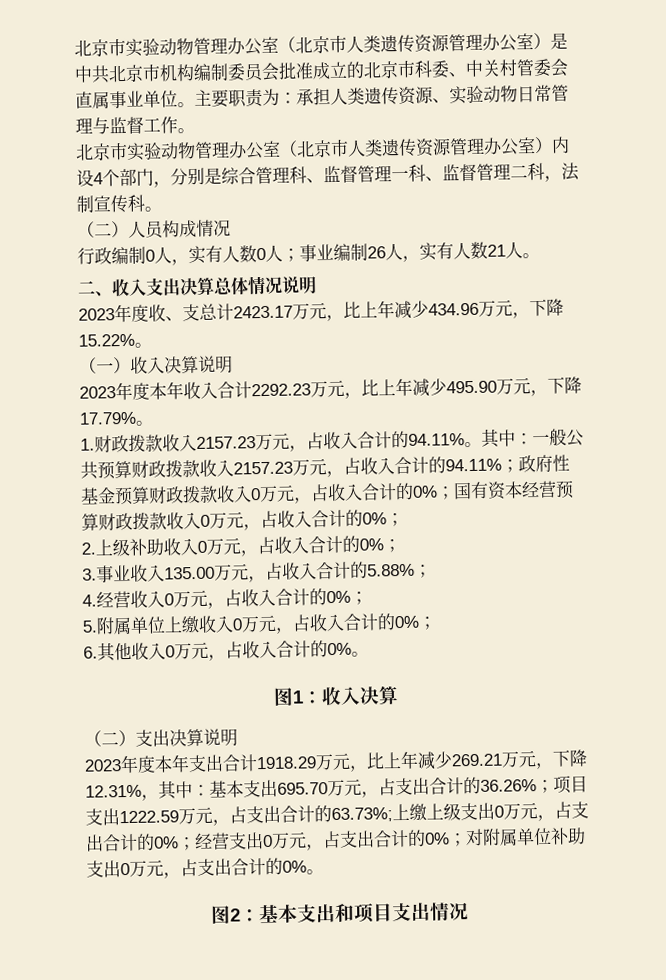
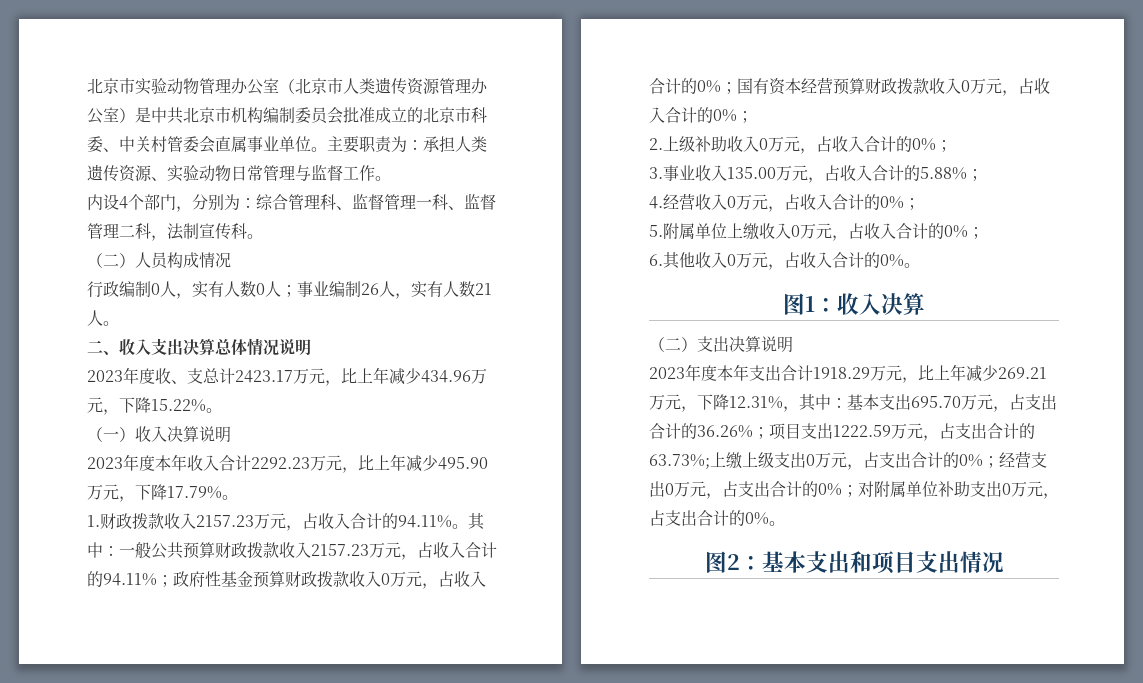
[75,136,553,161] 北京市实验动物管理办公室（北京市人类遗传资源管理办公室） -> (391, 178) none
[204,167,222,185] 是 -> [224,194,256,210] 为：

